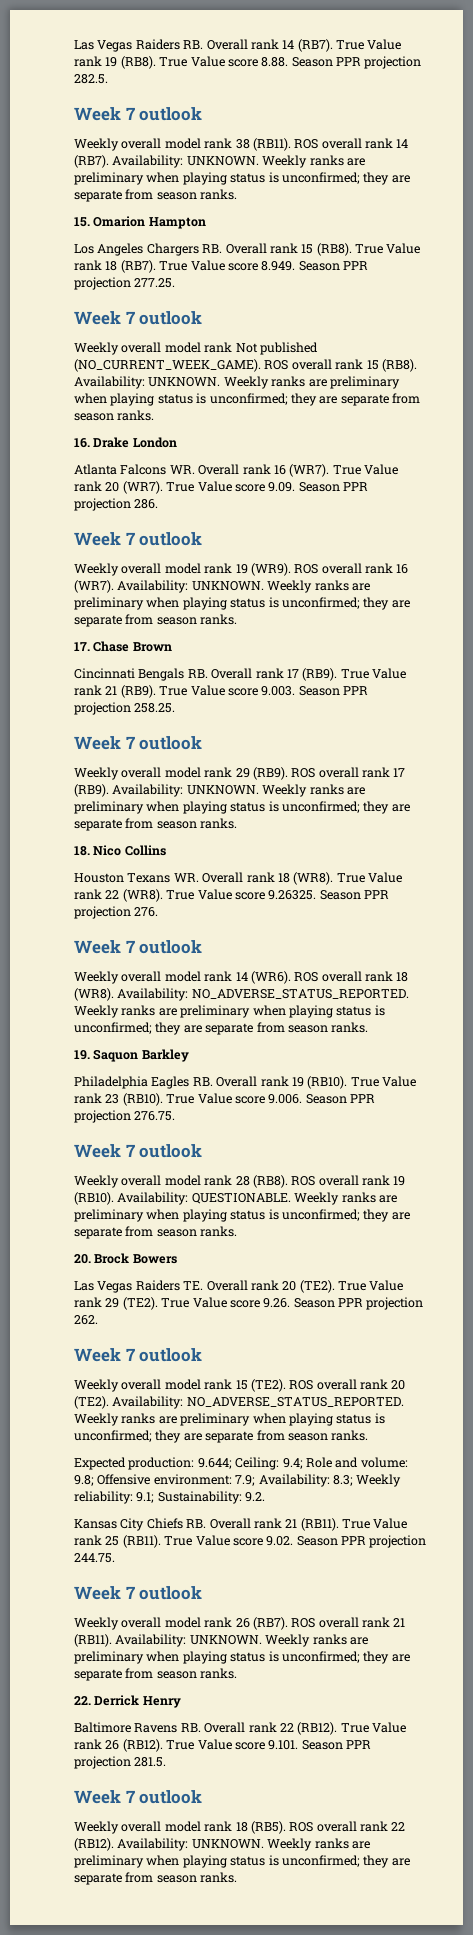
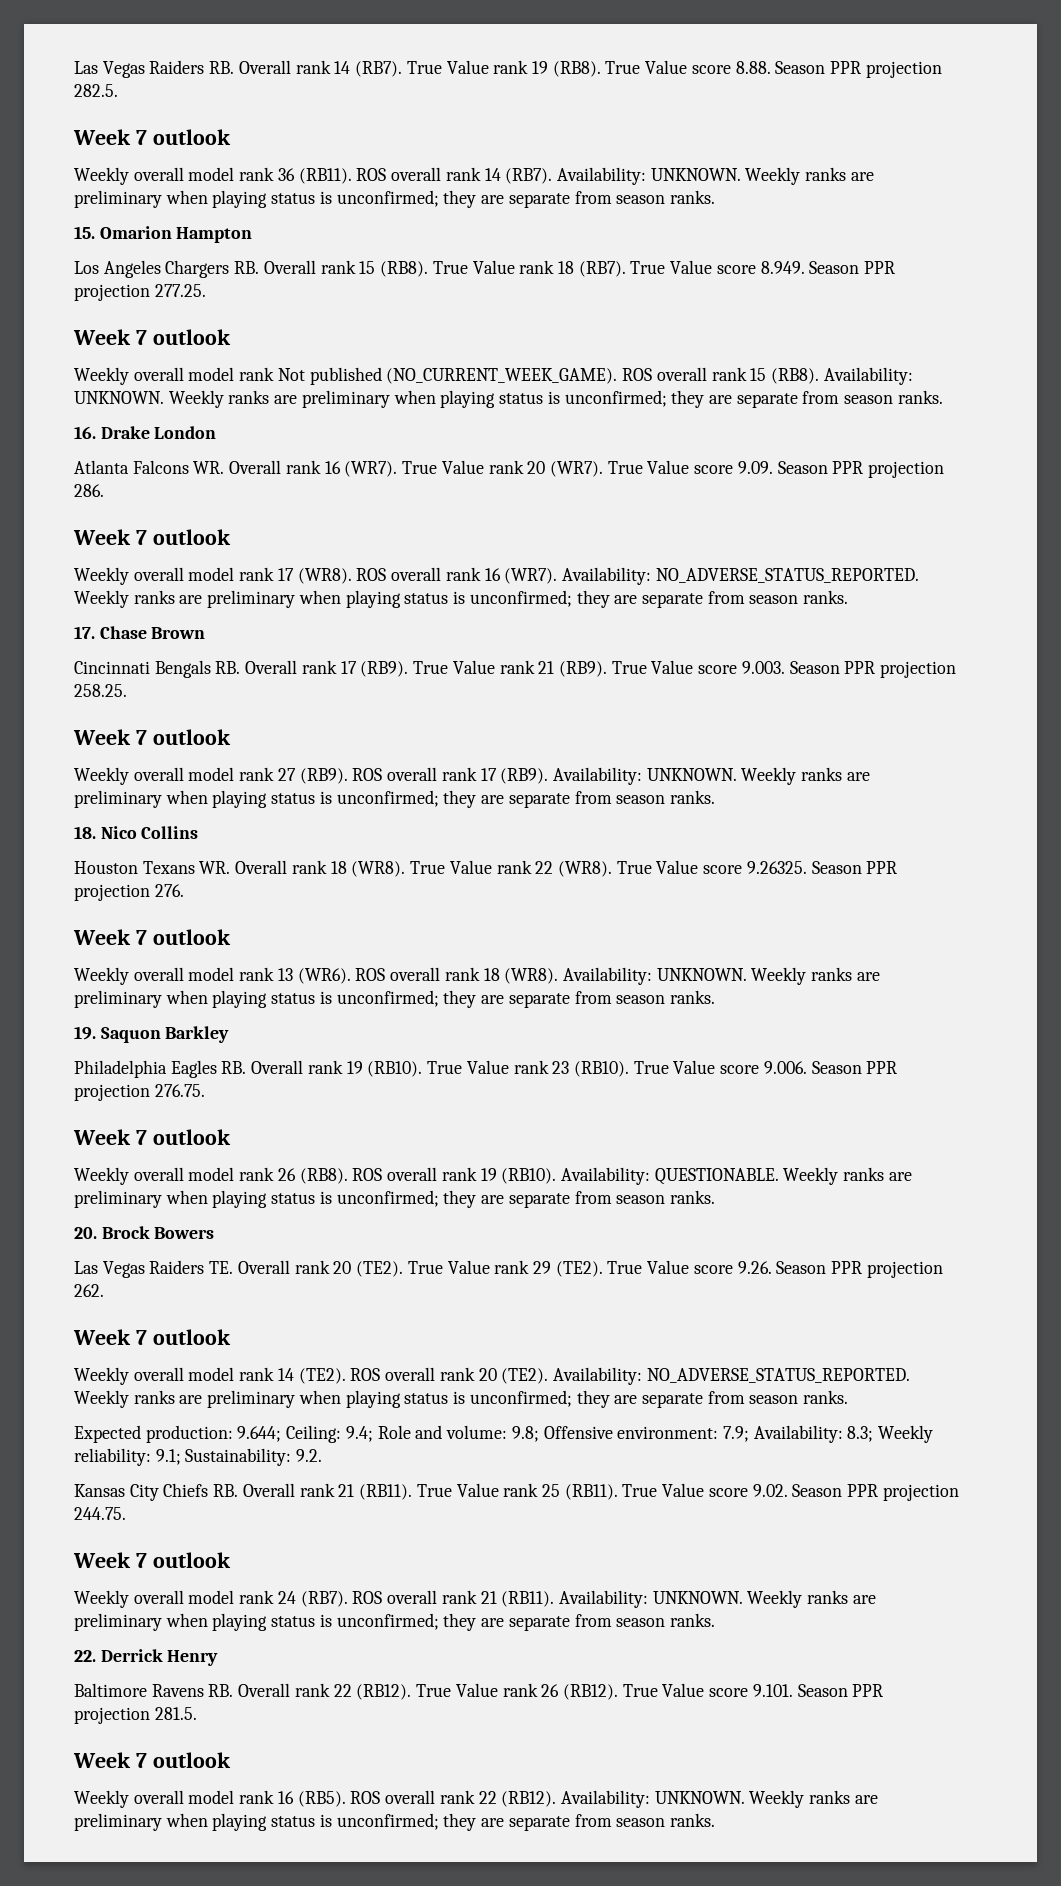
[235,139,250,149] 38 -> [277,168,295,181] 36
[235,563,291,576] 19 (WR9). -> [277,568,352,584] 17 (WR8).
[191,581,264,591] UNKNOWN. -> [655,568,919,583] NO_ADVERSE_STATUS_REPORTED.
[235,768,250,778] 29 -> [277,768,296,781] 27
[235,972,248,981] 14 -> [277,968,293,981] 13
[191,989,409,999] NO_ADVERSE_STATUS_REPORTED. -> [656,968,747,981] UNKNOWN.
[235,1176,250,1186] 28 -> [277,1168,296,1181] 26
[235,1380,248,1390] 15 -> [277,1368,294,1381] 14
[235,1618,250,1628] 26 -> [277,1591,296,1604] 24
[235,1822,248,1832] 18 -> [277,1791,294,1804] 16

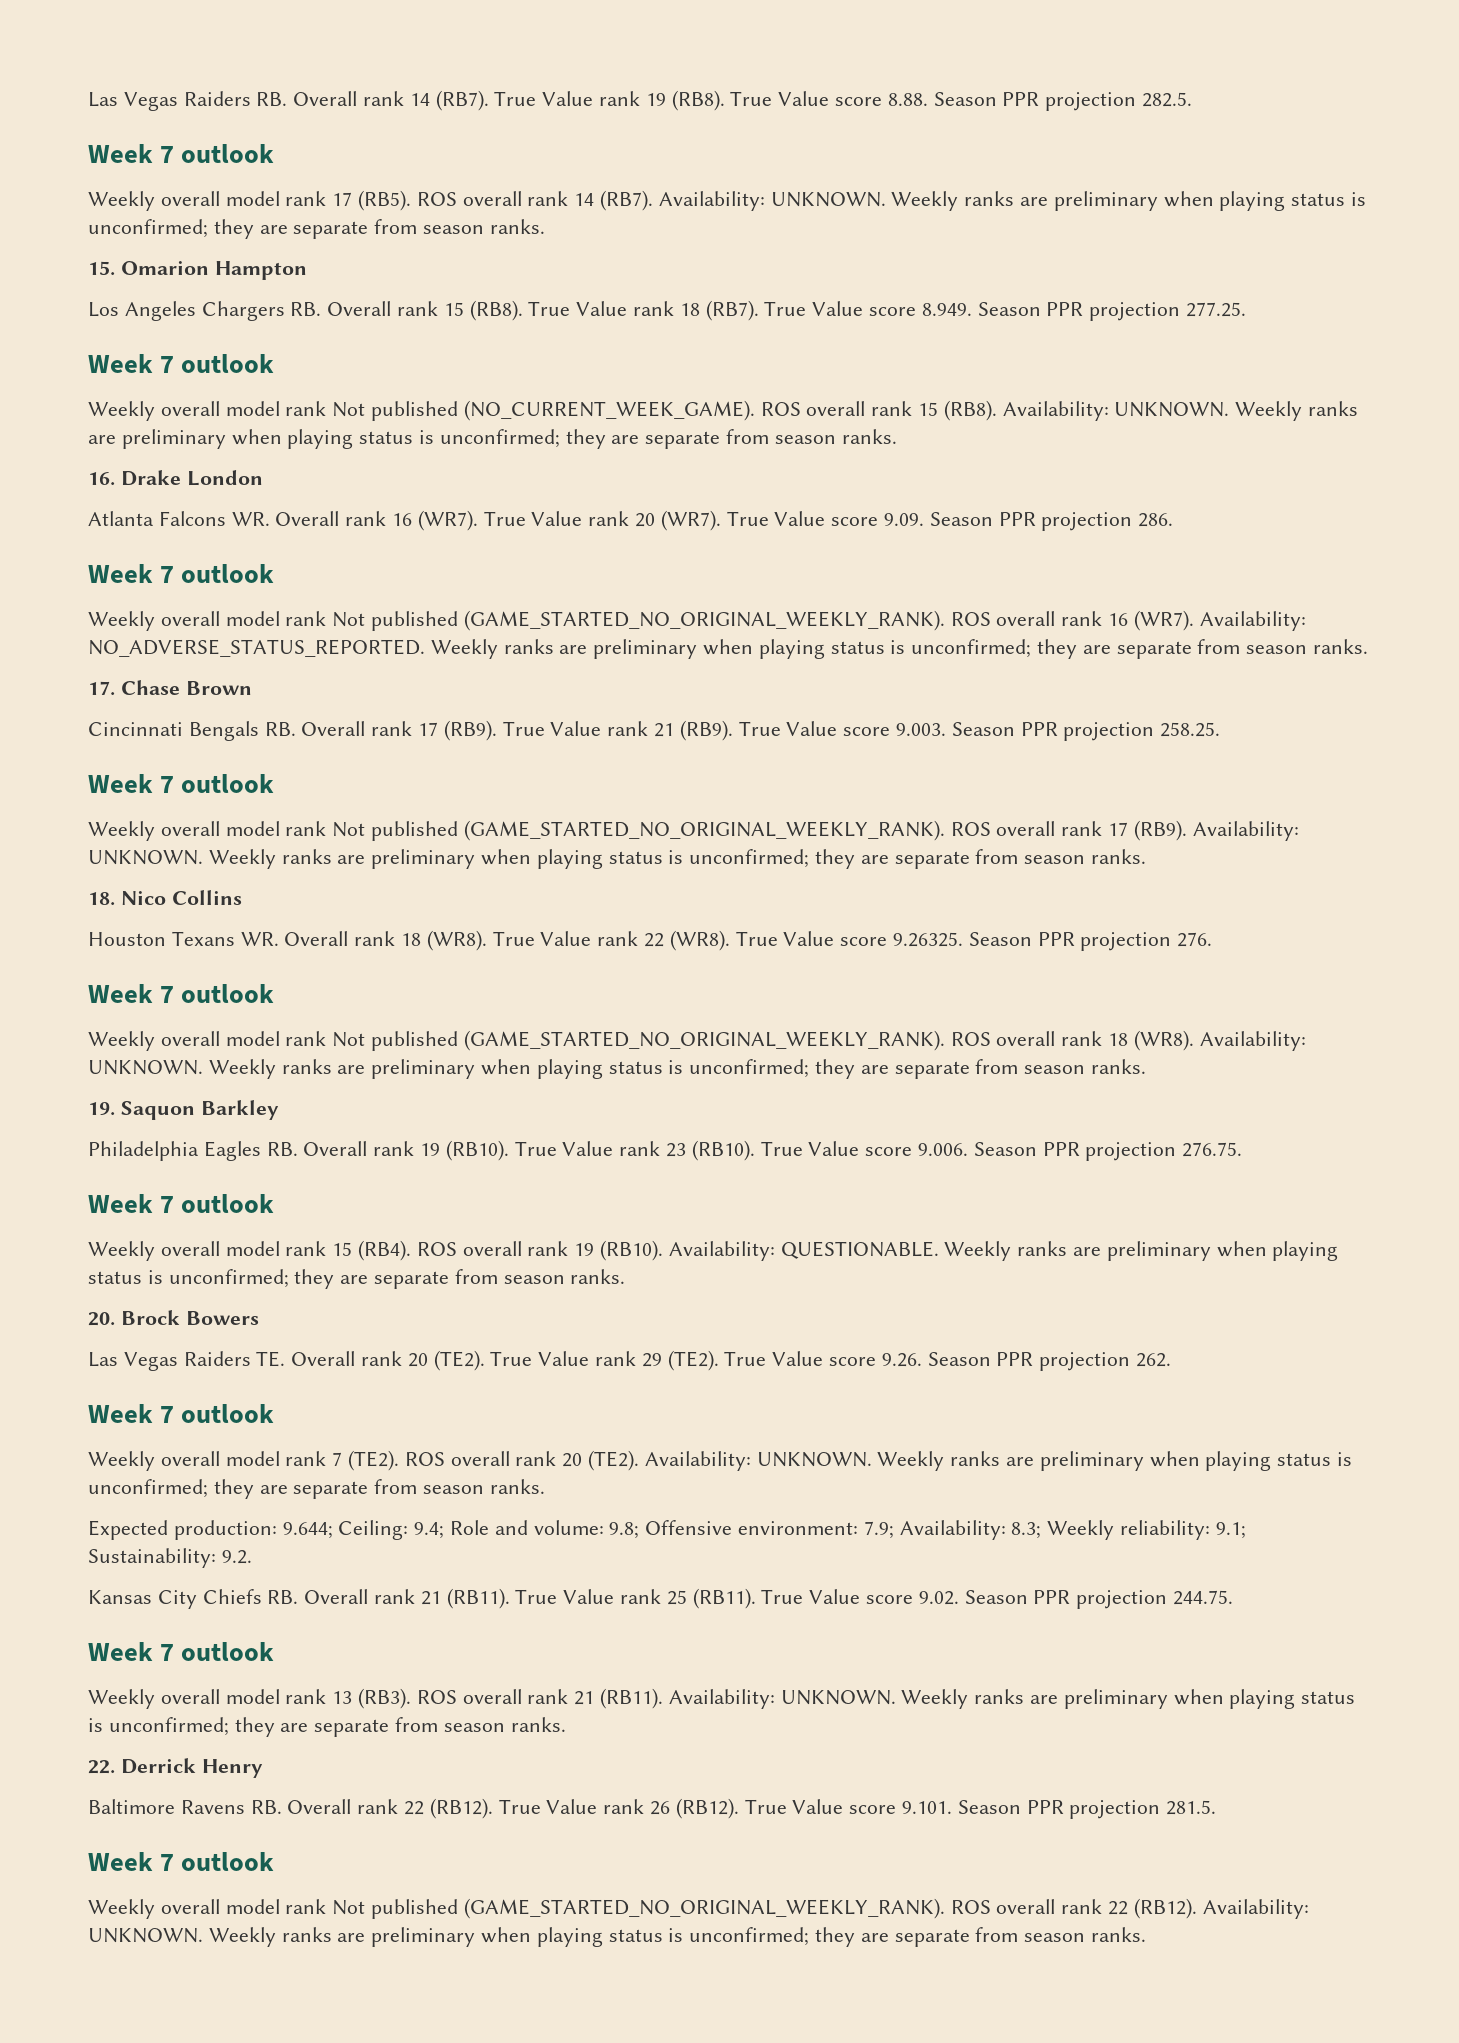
[277,168,352,184] 36 (RB11). -> [332,190,412,211] 17 (RB5).
[277,568,352,584] 17 (WR8). -> [332,610,945,631] Not published (GAME_STARTED_NO_ORIGINAL_WEEKLY_RANK).
[277,768,348,784] 27 (RB9). -> [332,820,945,841] Not published (GAME_STARTED_NO_ORIGINAL_WEEKLY_RANK).
[277,968,351,984] 13 (WR6). -> [332,1030,945,1051] Not published (GAME_STARTED_NO_ORIGINAL_WEEKLY_RANK).
[277,1168,348,1184] 26 (RB8). -> [332,1240,412,1261] 15 (RB4).
[277,1368,294,1381] 14 -> [332,1452,343,1466] 7
[646,1368,910,1383] NO_ADVERSE_STATUS_REPORTED. -> [756,1452,872,1467] UNKNOWN.
[277,1591,348,1607] 24 (RB7). -> [332,1688,412,1709] 13 (RB3).
[277,1791,346,1807] 16 (RB5). -> [332,1898,945,1919] Not published (GAME_STARTED_NO_ORIGINAL_WEEKLY_RANK).

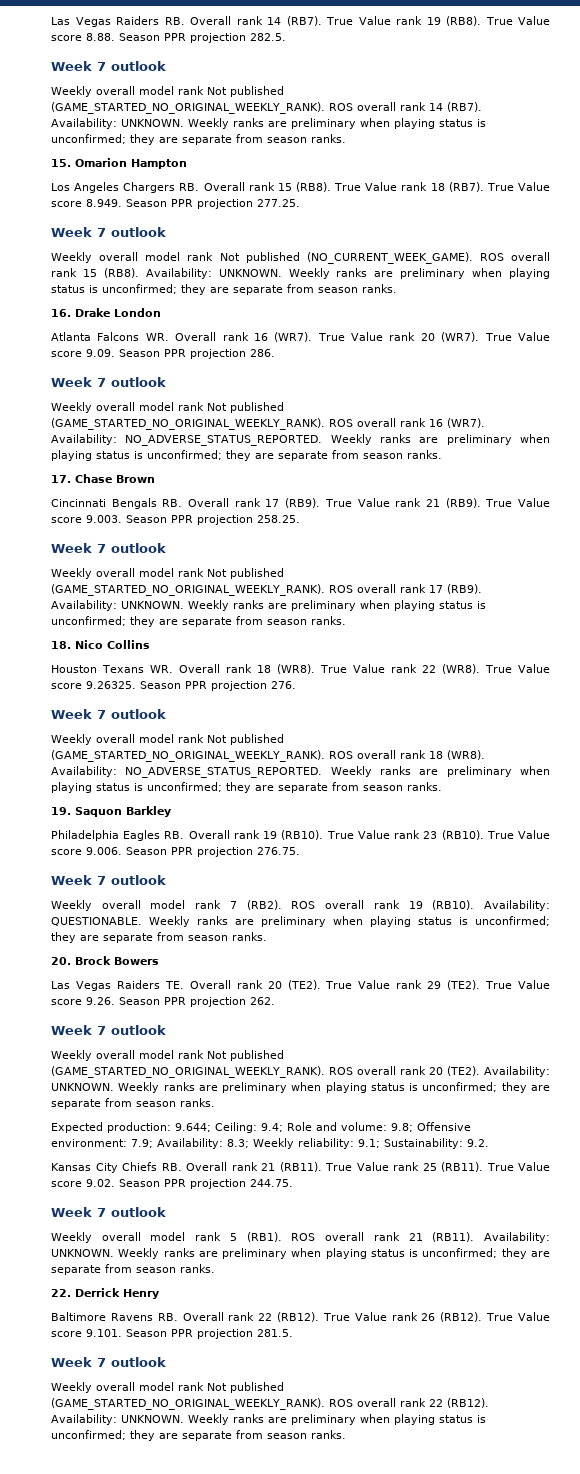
[332,190,412,211] 17 (RB5). -> [207,86,284,97] [51,102,325,114] Not published (GAME_STARTED_NO_ORIGINAL_WEEKLY_RANK).
[88,1060,203,1075] UNKNOWN. -> [125,767,323,778] NO_ADVERSE_STATUS_REPORTED.
[332,1240,412,1261] 15 (RB4). -> [229,900,282,910] 7 (RB2).
[332,1450,400,1471] 7 (TE2). -> [207,1050,284,1061] [51,1066,325,1078] Not published (GAME_STARTED_NO_ORIGINAL_WEEKLY_RANK).
[332,1688,412,1709] 13 (RB3). -> [229,1232,282,1242] 5 (RB1).

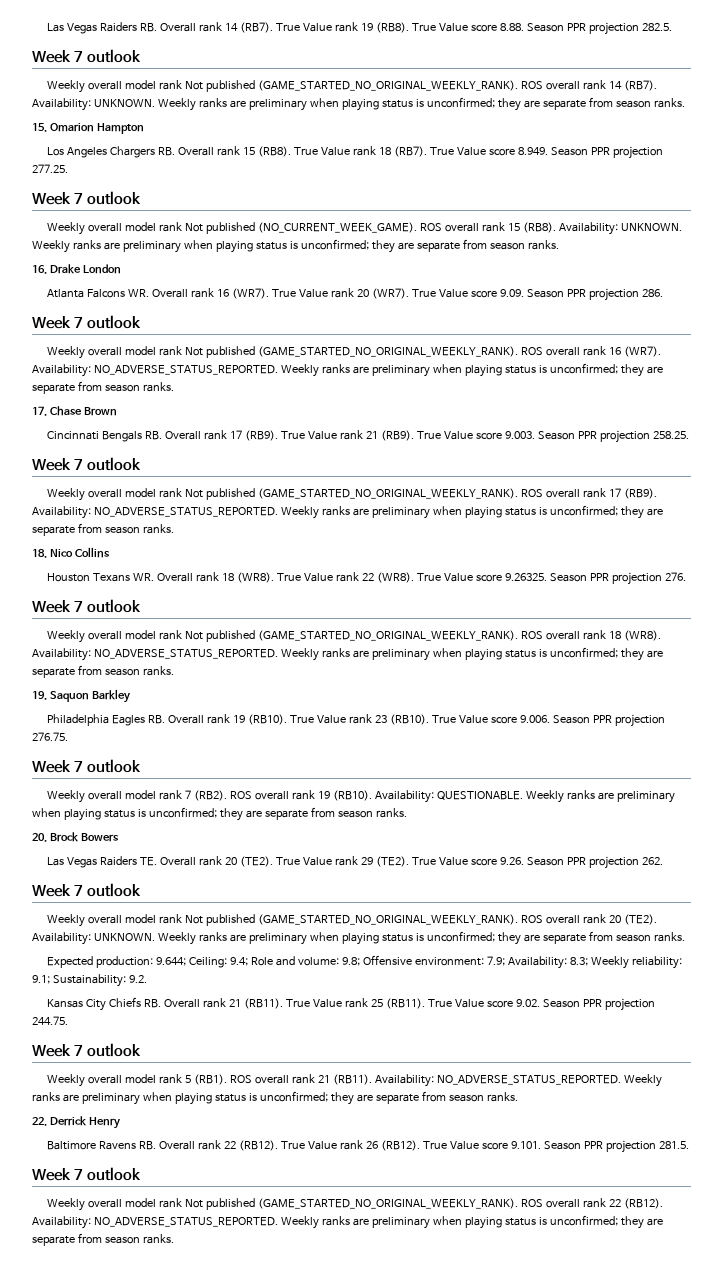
[121,601,184,609] UNKNOWN. -> [93,507,278,517] NO_ADVERSE_STATUS_REPORTED.
[51,1249,114,1257] UNKNOWN. -> [437,1075,622,1085] NO_ADVERSE_STATUS_REPORTED.
[121,1415,184,1423] UNKNOWN. -> [93,1217,278,1227] NO_ADVERSE_STATUS_REPORTED.

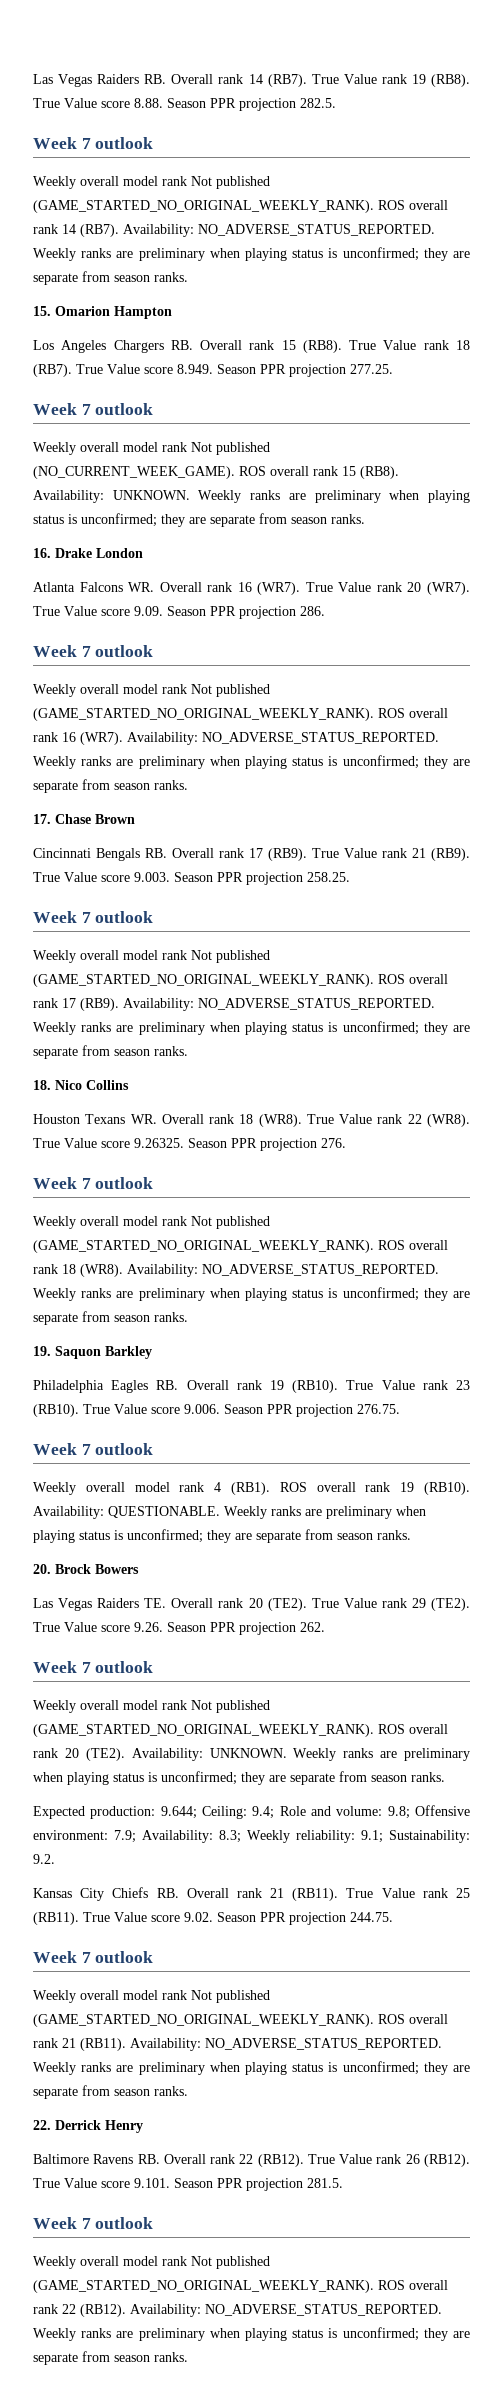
[93,99,155,107] UNKNOWN. -> [198,224,435,236] NO_ADVERSE_STATUS_REPORTED.
[185,790,228,801] 7 (RB2). -> [214,1482,270,1495] 4 (RB1).
[185,1074,228,1085] 5 (RB1). -> [191,1990,270,2003] [33,2014,374,2027] Not published (GAME_STARTED_NO_ORIGINAL_WEEKLY_RANK).

